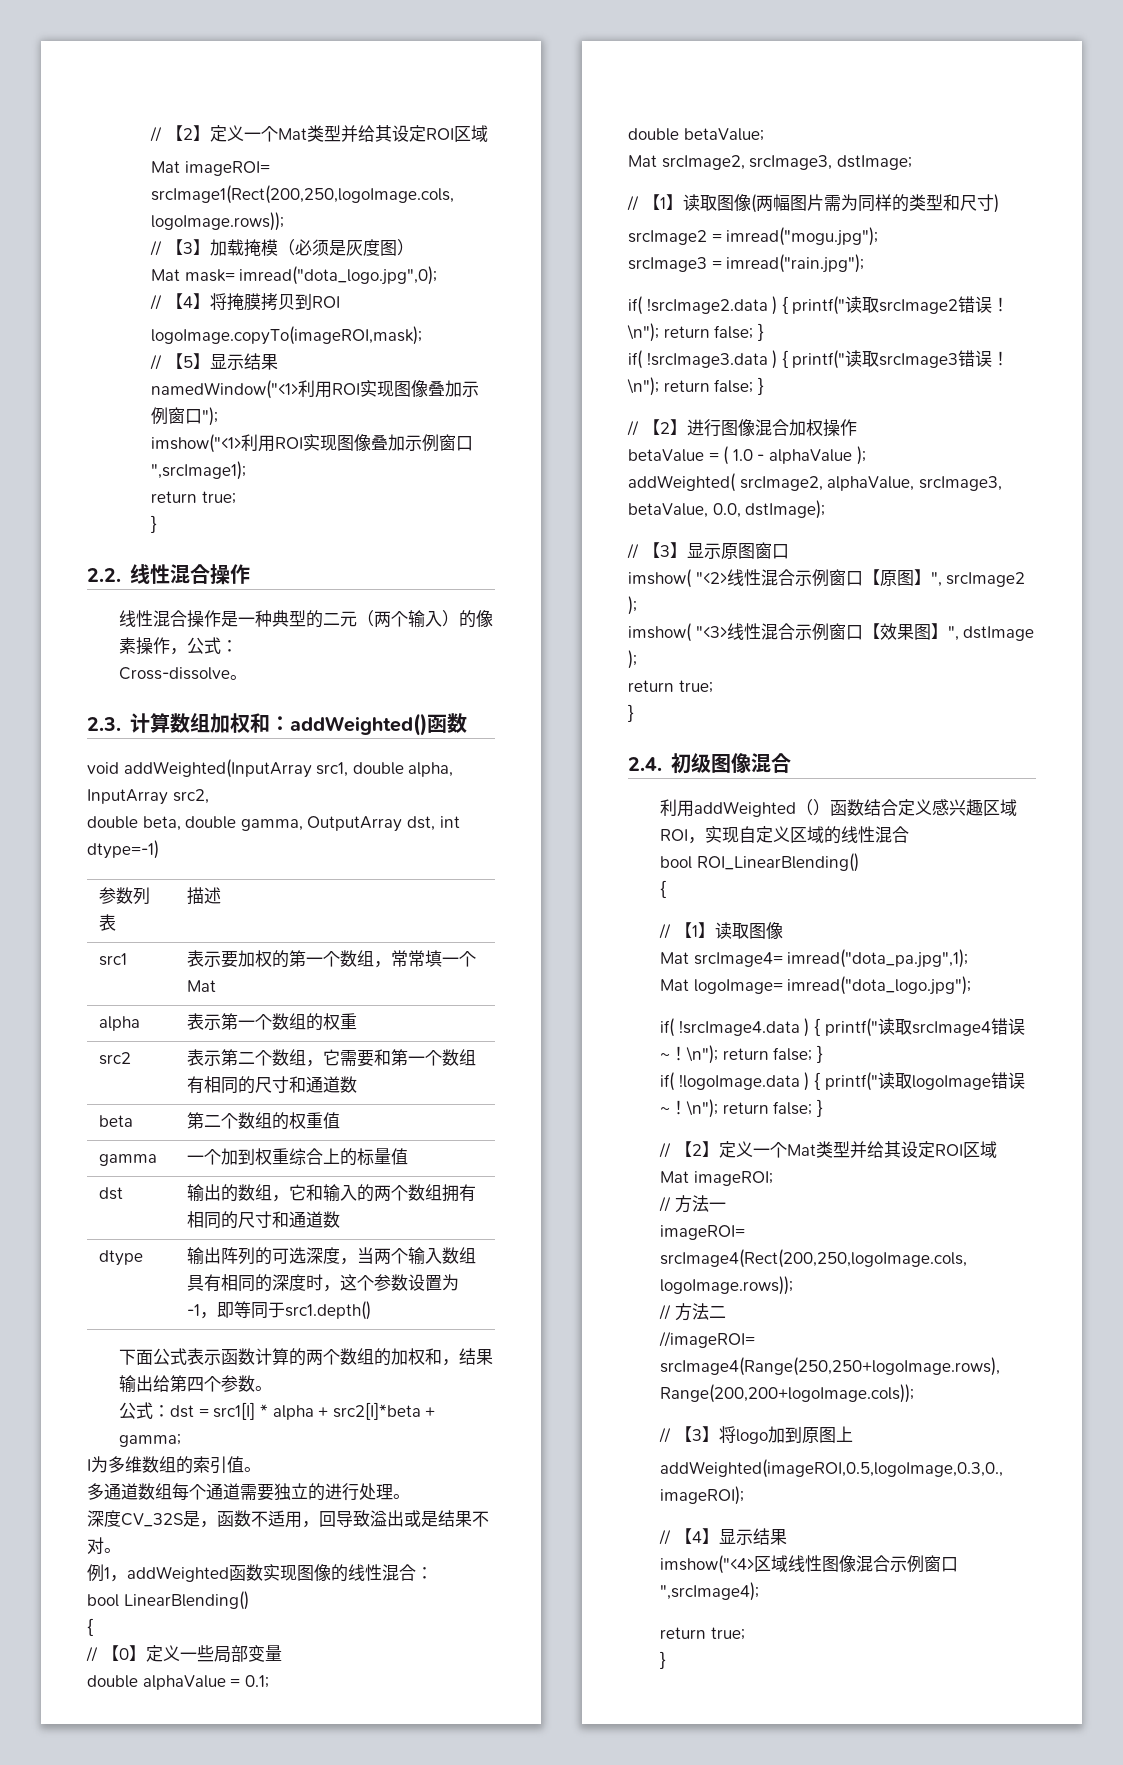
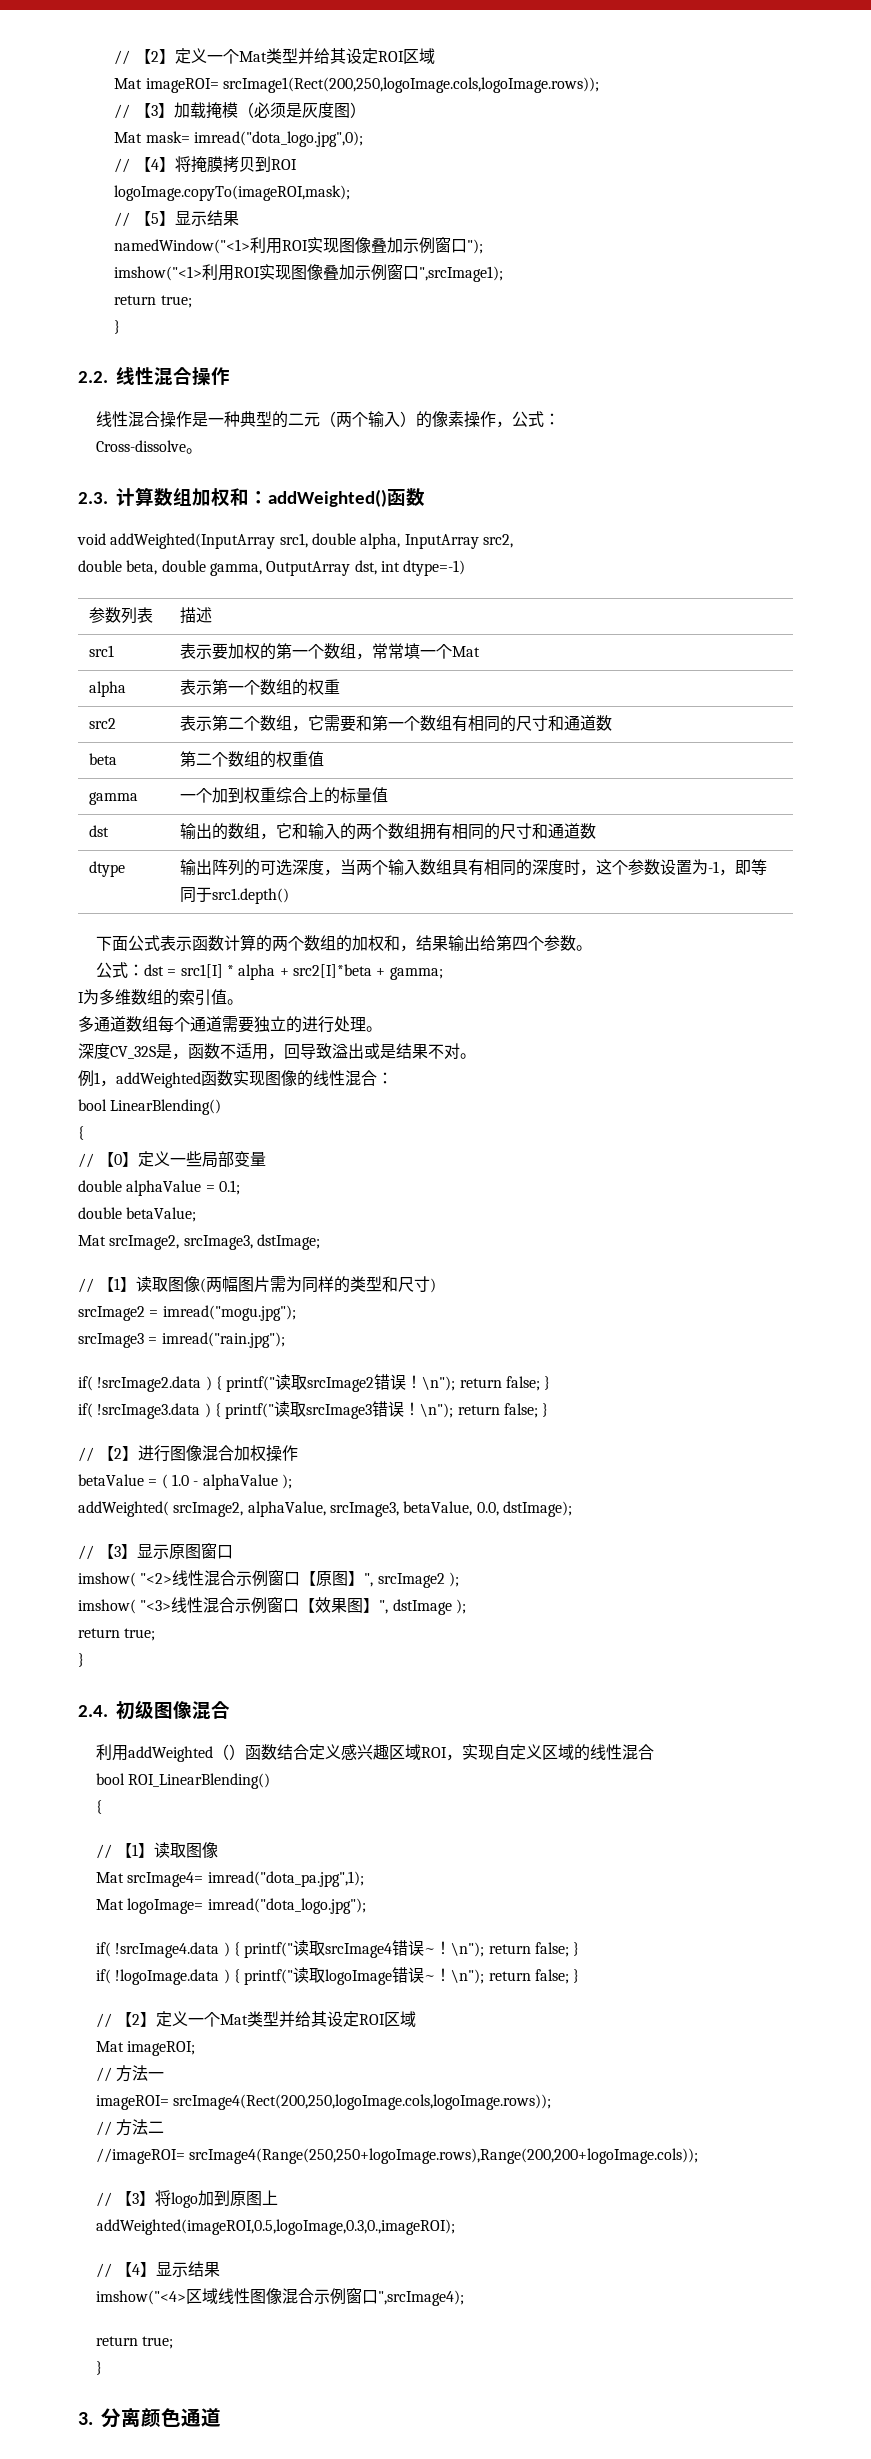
(667, 1660) none -> [78,2408,221,2428] // 3.分离颜色通道

